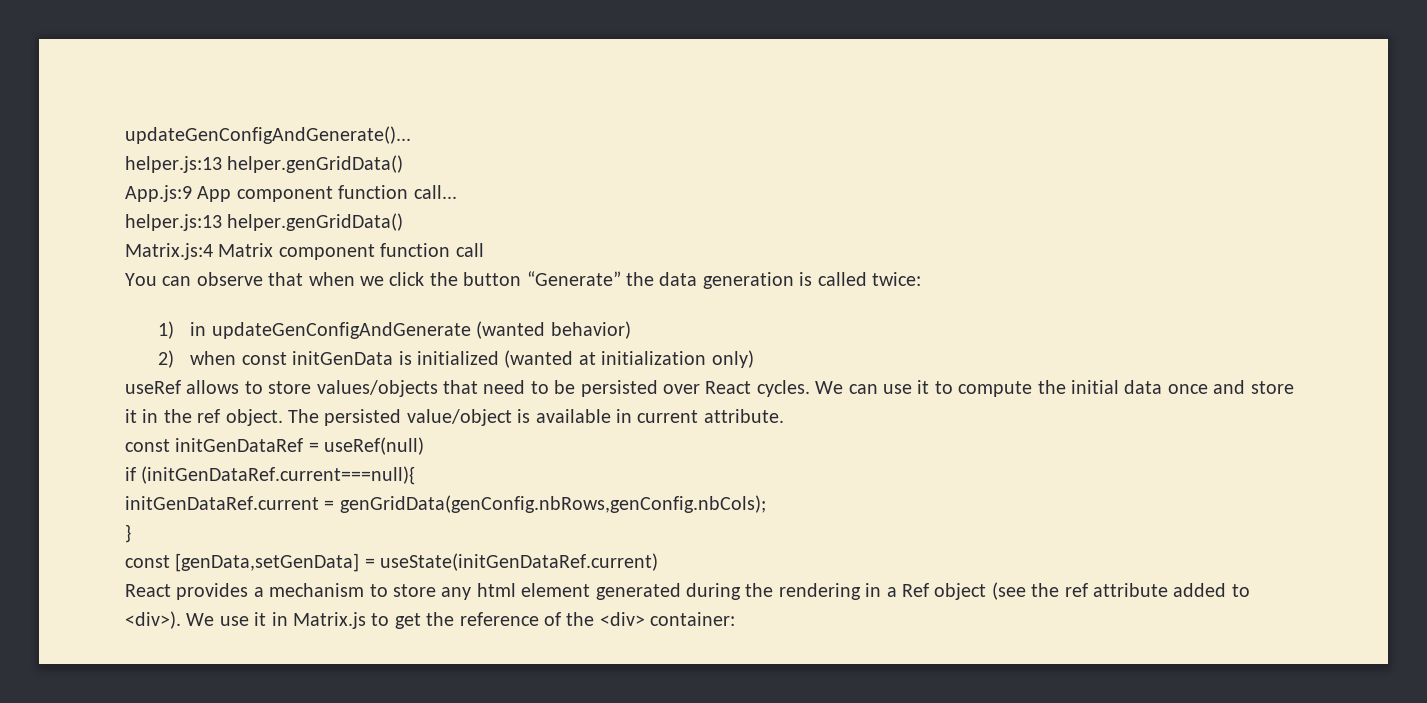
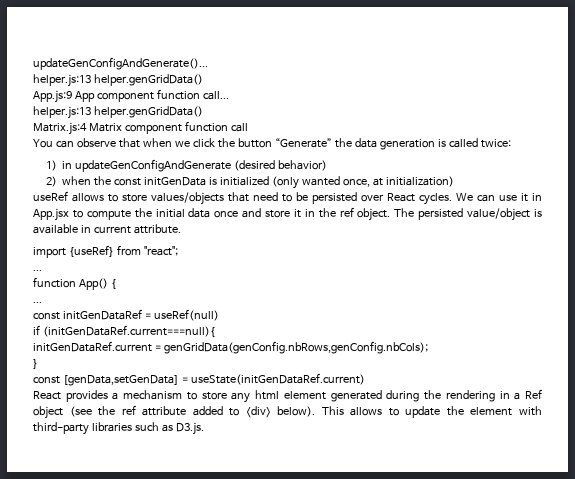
[476,321,546,339] (wanted -> [234,160,276,171] (desired
(237, 358) none -> [94,176,112,186] the
[504,350,754,368] (wanted at initialization only) -> [272,176,455,189] (only wanted once, at initialization)
(930, 387) none -> [532,193,542,201] [33,208,69,221] in App.jsx
(784, 416) none -> [33,245,178,258] [33,270,42,271] [33,277,116,290] [33,302,42,303] // import {useRef} from "react"; // ... // function App() { // ...
[125,611,736,629] <div>). We use it in Matrix.js to get the reference of the <div> container: -> [245,406,543,418] [33,422,204,435] <div> below). This allows to update the element with third-party libraries such as D3.js.

